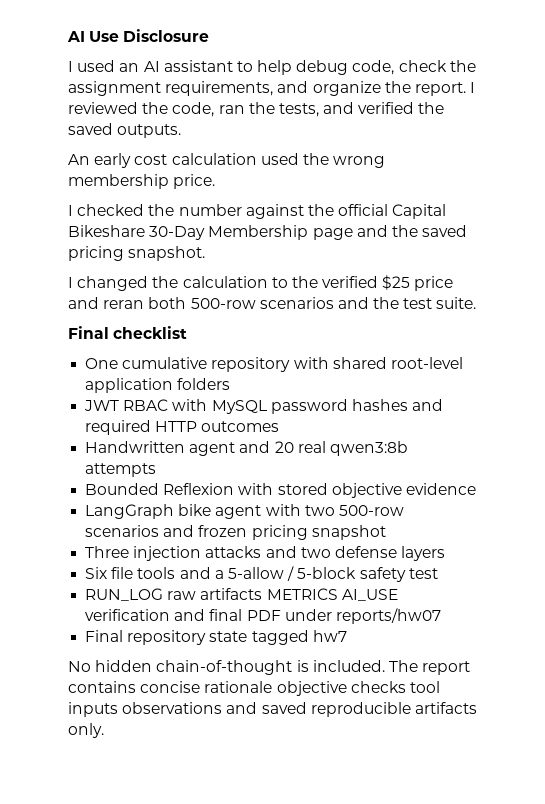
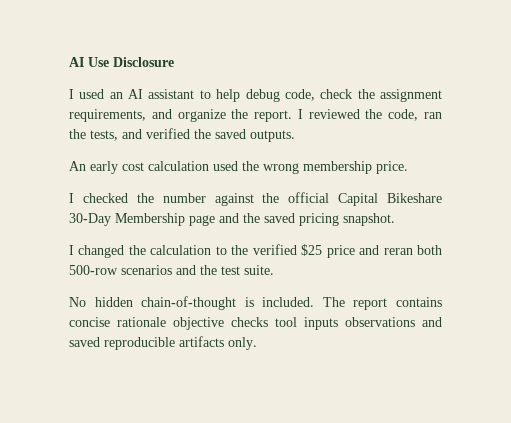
[68,326,188,339] [85,357,463,372] [85,378,231,393] [84,399,444,414] [85,420,280,435] [85,441,408,456] [85,463,157,477] [85,483,476,498] [85,504,404,519] [85,525,386,540] [85,546,446,561] [85,566,438,582] [85,588,398,601] [85,608,441,624] [85,630,347,645] // Final checklist // One cumulative repository with shared root-level application folders // JWT RBAC with MySQL password hashes and required HTTP outcomes // Handwritten agent and 20 real qwen3:8b attempts // Bounded Reflexion with stored objective evidence // LangGraph bike agent with two 500-row scenarios and frozen pricing snapshot // Three injection attacks and two defense layers // Six file tools and a 5-allow / 5-block safety test // RUN_LOG raw artifacts METRICS AI_USE verification and final PDF under reports/hw07 // Final repository state tagged hw7 -> (274, 270) none

